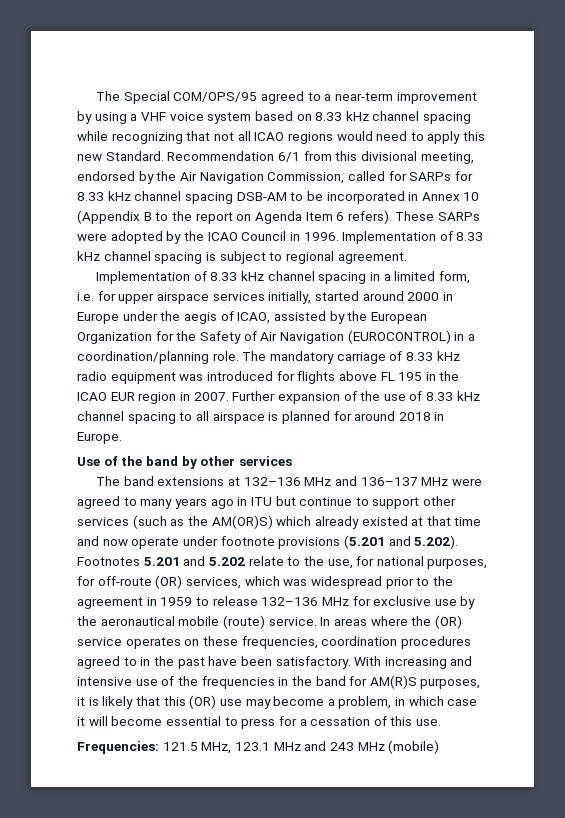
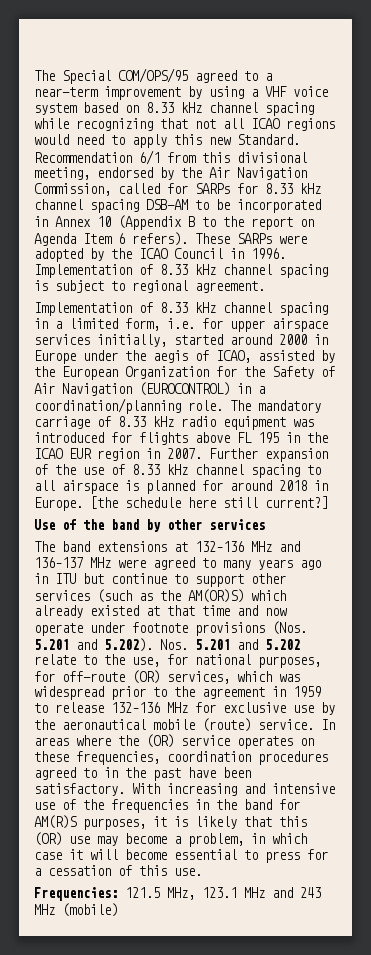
(122, 438) none -> [90,496,328,509] [the schedule here still current?]
[343,535,385,549] (5.201 -> [272,621,307,635] [34,639,69,650] (Nos. 5.201
[77,557,140,566] Footnotes -> [160,639,188,650] Nos.

